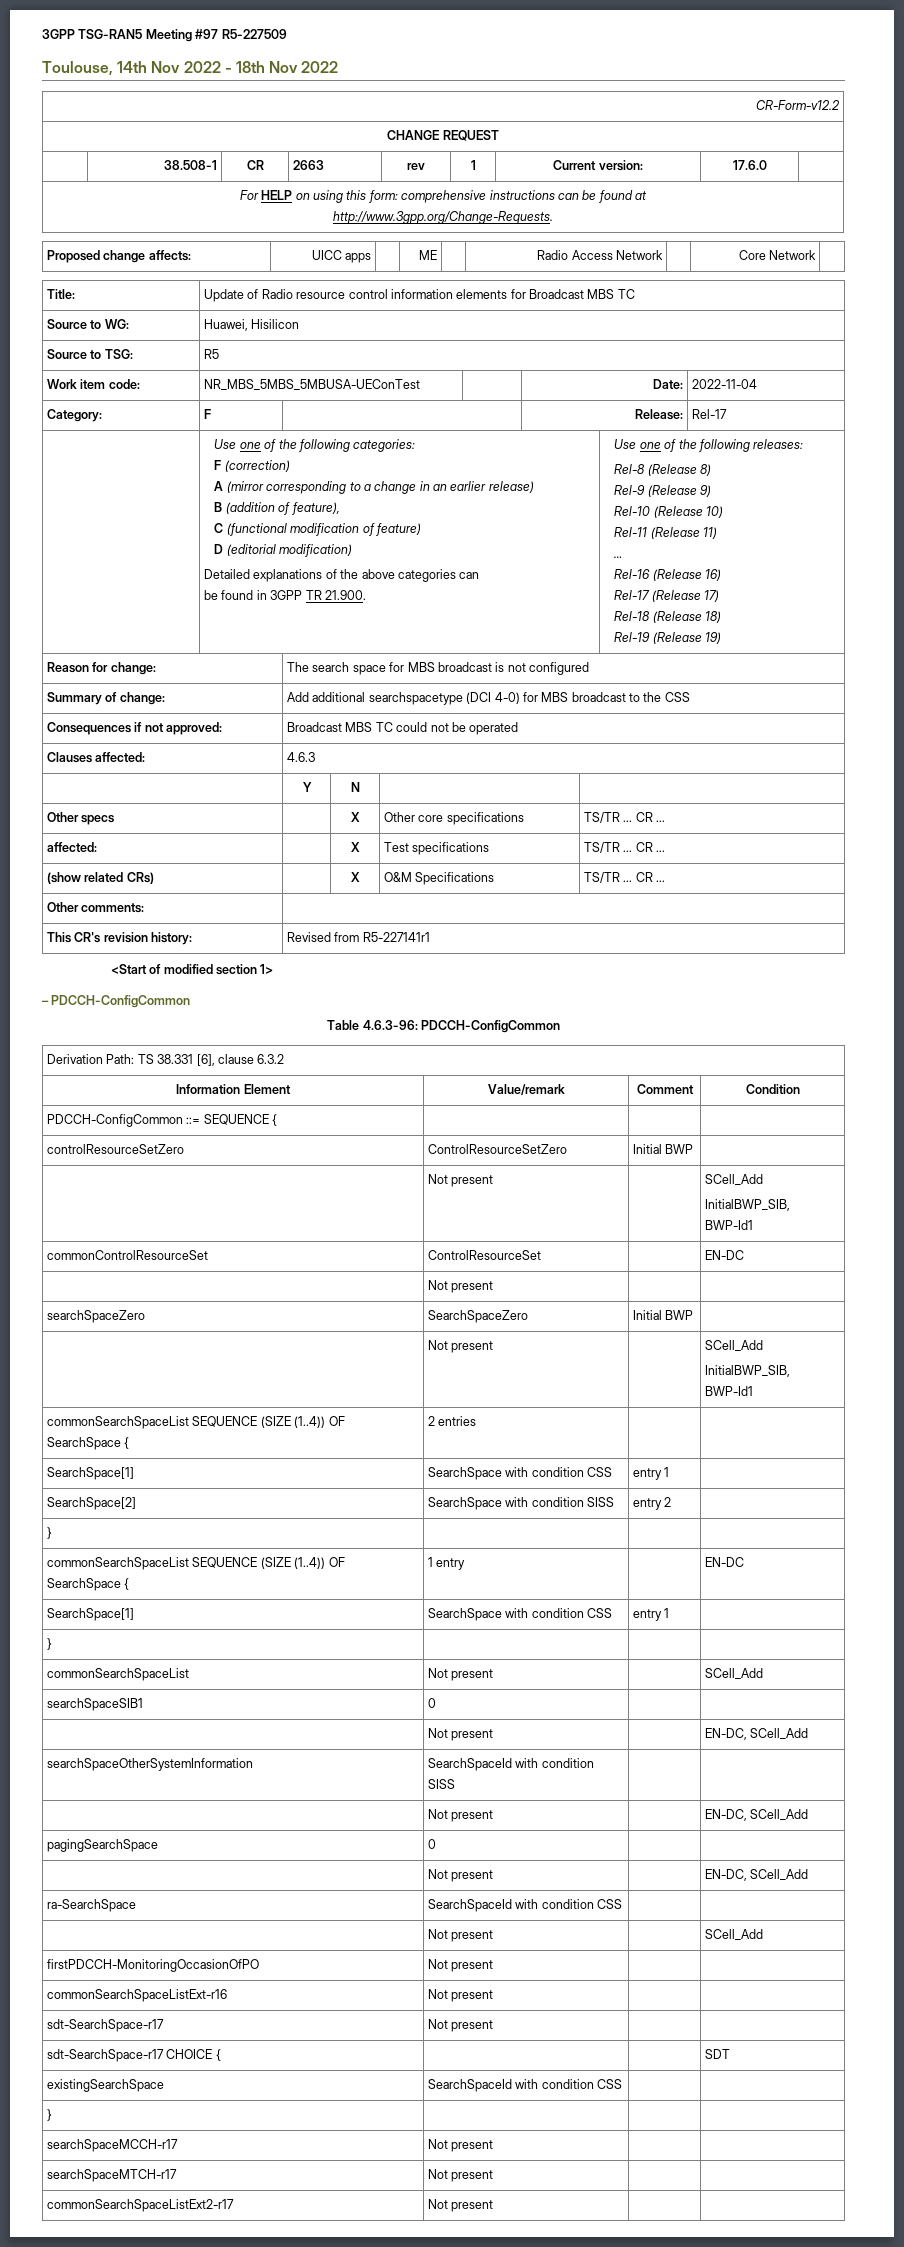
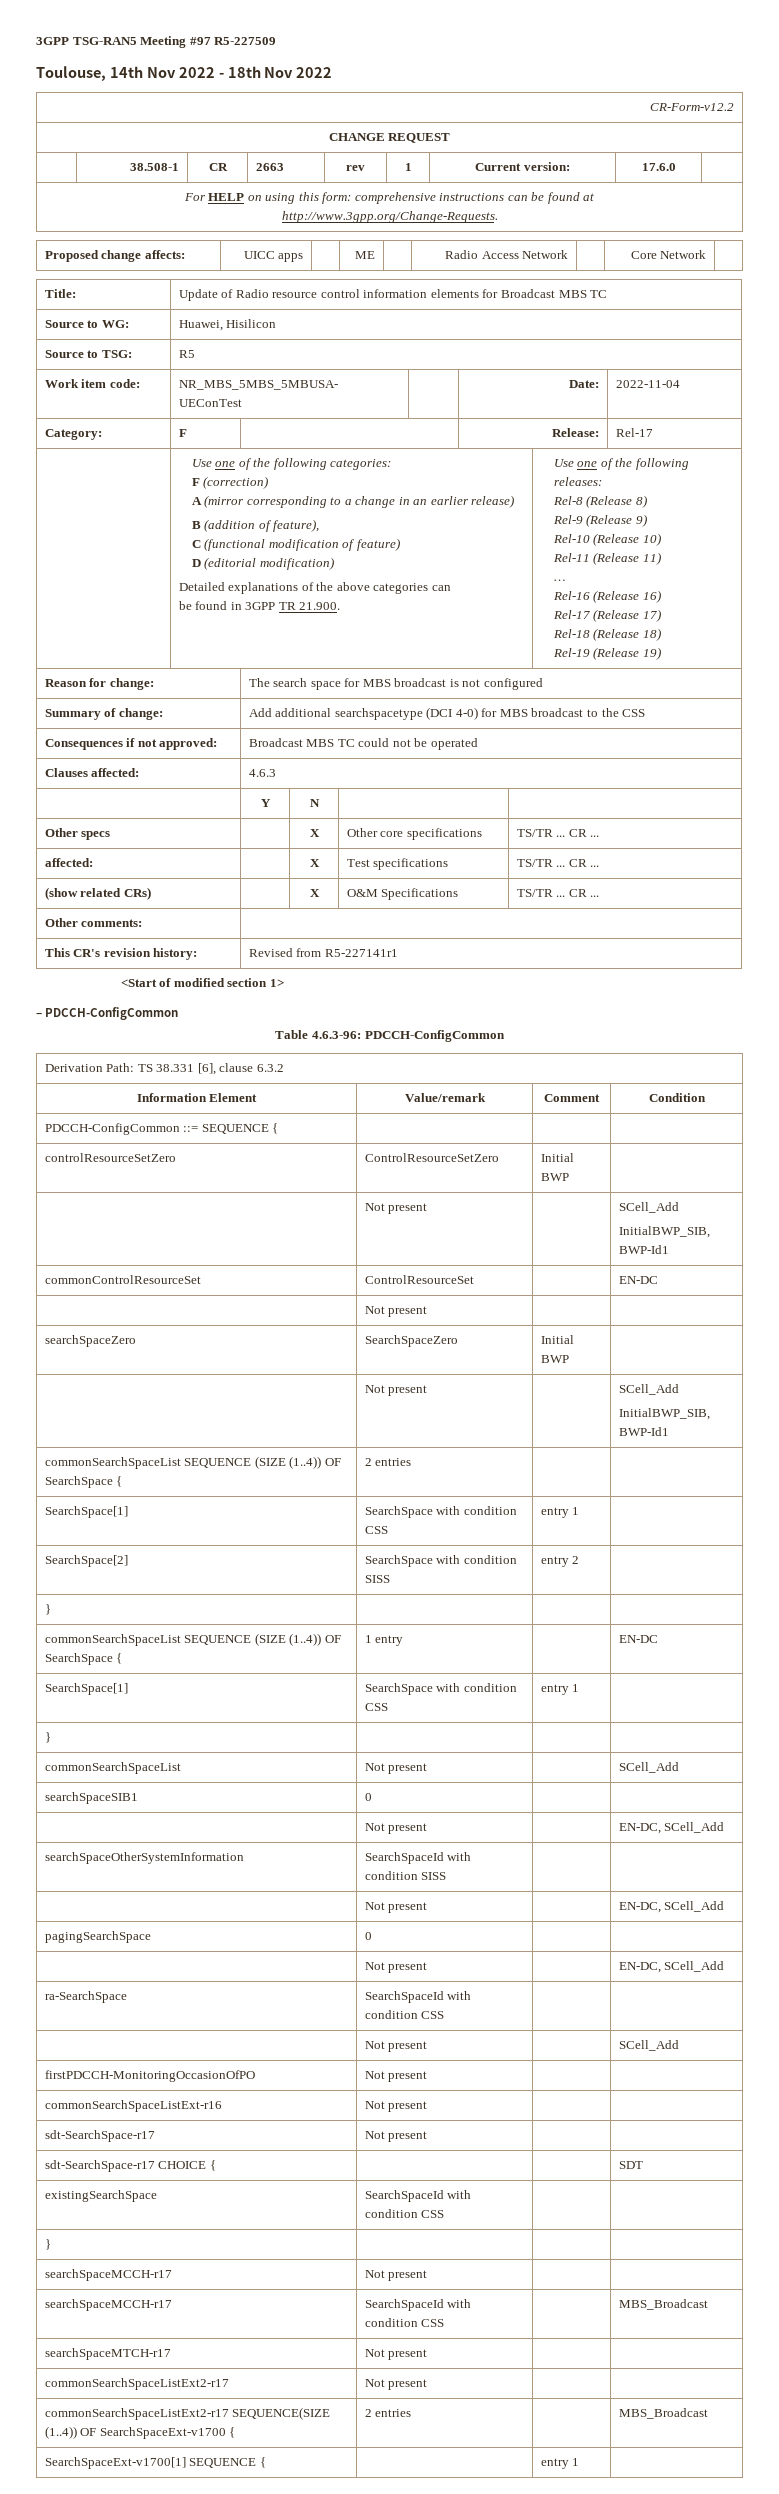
(494, 2146) none -> [44,2299,172,2311] [364,2299,472,2311] [364,2318,445,2327] [618,2299,708,2310] // searchSpaceMCCH-r17 | SearchSpaceId with condition CSS | | MBS_Broadcast
(494, 2206) none -> [44,2407,331,2420] [44,2426,236,2439] [364,2409,412,2417] [618,2408,708,2419] [44,2457,266,2469] [540,2458,580,2469] // commonSearchSpaceListExt2-r17 SEQUENCE(SIZE (1..4)) OF SearchSpaceExt-v1700 { | 2 entries | | MBS_Broadcast // SearchSpaceExt-v1700[1] SEQUENCE { | | entry 1 |

